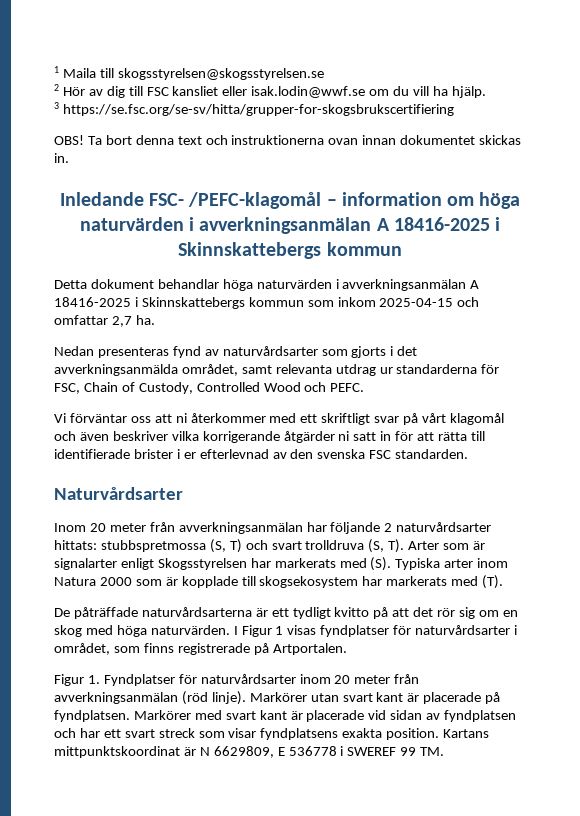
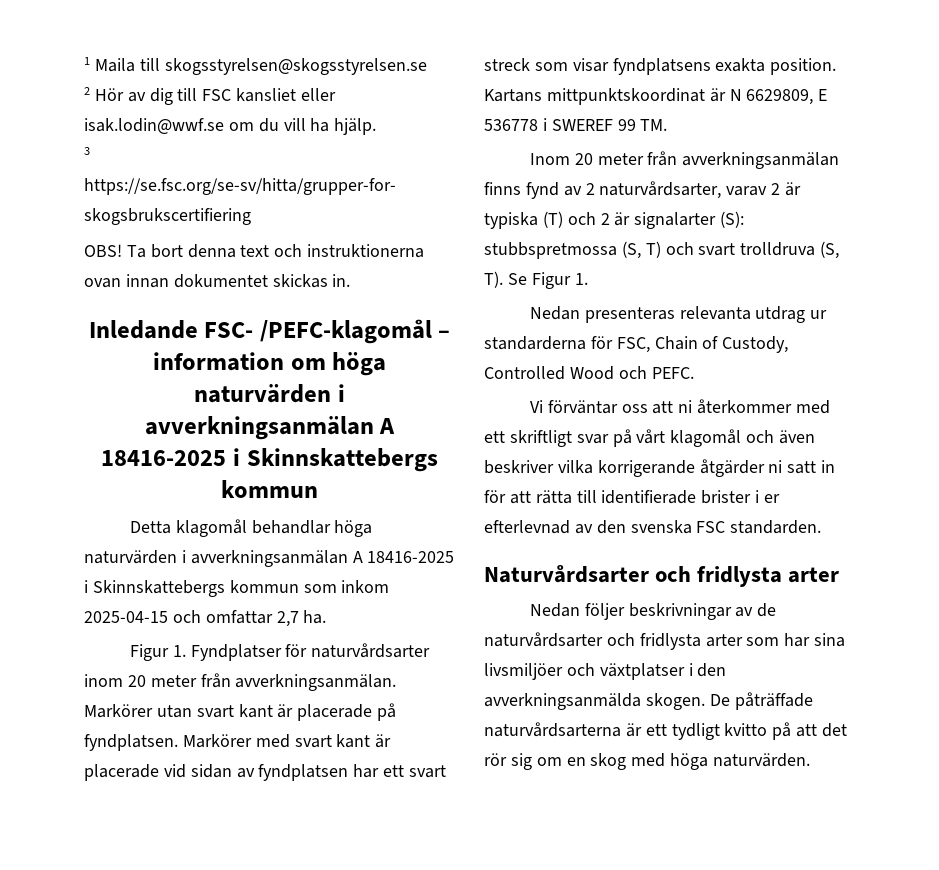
[90,279,154,289] dokument -> [175,519,247,537] klagomål
[54,346,418,358] [54,364,272,376] Nedan presenteras fynd av naturvårdsarter som gjorts i det avverkningsanmälda området, samt -> [129,643,431,661] [84,673,397,691] [84,703,397,721] [84,734,392,751] [84,764,447,781] [484,58,837,75] [484,88,828,105] [484,118,668,131] [529,151,840,169] [484,181,802,199] [484,211,745,229] [484,241,840,259] [484,271,588,289] [529,306,675,323] Figur 1. Fyndplatser för naturvårdsarter inom 20 meter från avverkningsanmälan. Markörer utan svart kant är placerade på fyndplatsen. Markörer med svart kant är placerade vid sidan av fyndplatsen har ett svart streck som visar fyndplatsens exakta position. Kartans mittpunktskoordinat är N 6629809, E 536778 i SWEREF 99 TM. // Inom 20 meter från avverkningsanmälan finns fynd av 2 naturvårdsarter, varav 2 är typiska (T) och 2 är signalarter (S): stubbspretmossa (S, T) och svart trolldruva (S, T). Se Figur 1. // Nedan presenteras
[54,522,492,534] [54,539,486,553] [54,557,509,571] [54,575,504,589] // Inom 20 meter från avverkningsanmälan har följande 2 naturvårdsarter hittats: stubbspretmossa (S, T) och svart trolldruva (S, T). Arter som är signalarter enligt Skogsstyrelsen har markerats med (S). Typiska arter inom Natura 2000 som är kopplade till skogsekosystem har markerats med (T). // -> [655,566,840,587] [529,603,777,620] [484,632,846,650] [484,663,727,680] [484,693,705,710] och fridlysta arter // Nedan följer beskrivningar av de naturvårdsarter och fridlysta arter som har sina livsmiljöer och växtplatser i den avverkningsanmälda skogen.
[233,625,518,637] [54,643,347,655] [54,674,420,686] [54,691,501,705] [54,710,517,722] [54,728,490,740] [54,746,445,758] I Figur 1 visas fyndplatser för naturvårdsarter i området, som finns registrerade på Artportalen. // Figur 1. Fyndplatser för naturvårdsarter inom 20 meter från avverkningsanmälan (röd linje). Markörer utan svart kant är placerade på fyndplatsen. Markörer med svart kant är placerade vid sidan av fyndplatsen och har ett svart streck som visar fyndplatsens exakta position. Kartans mittpunktskoordinat är N 6629809, E 536778 i SWEREF 99 TM. -> (811, 760) none

